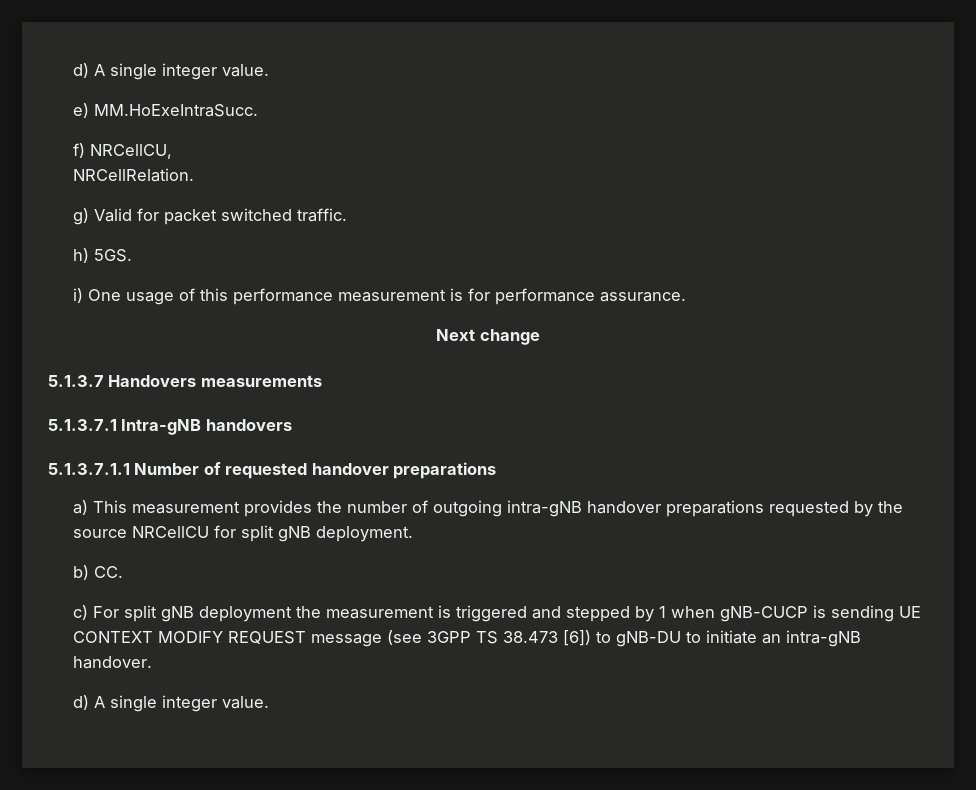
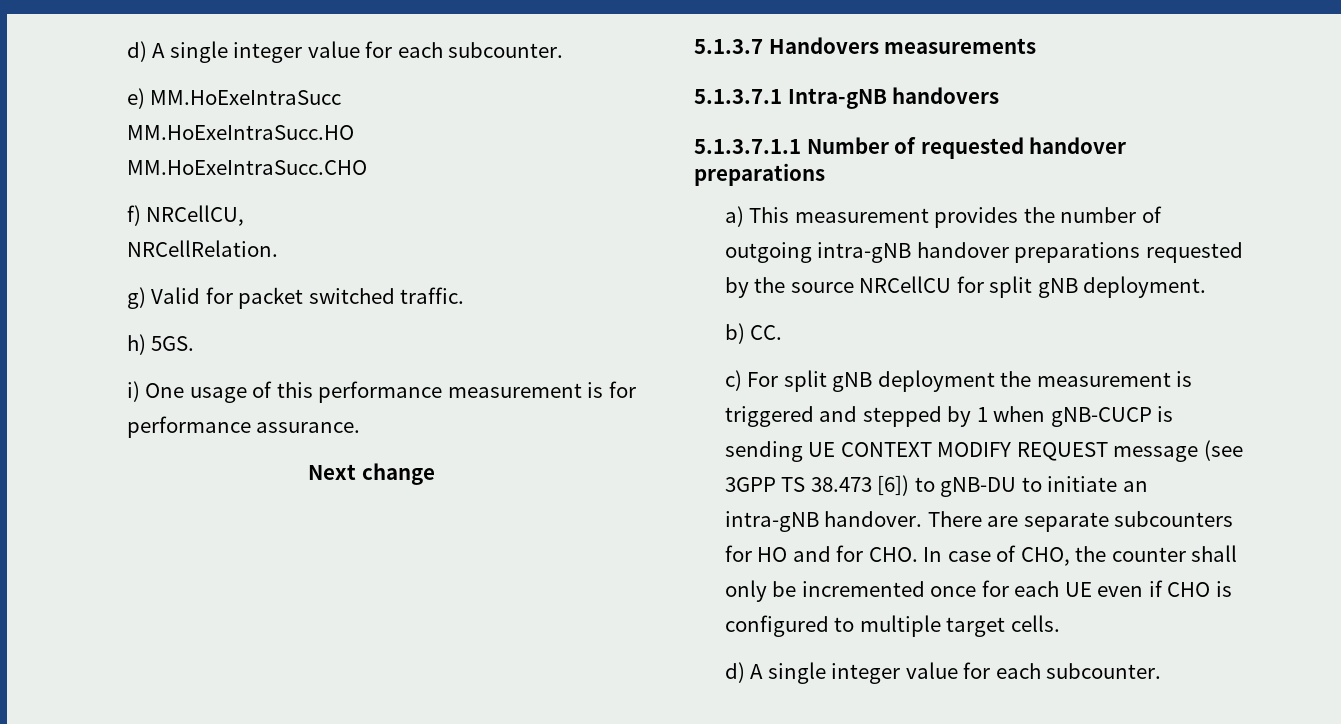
[72,63,269,80] [72,103,258,118] d) A single integer value. // e) MM.HoExeIntraSucc. -> [126,41,564,63] [126,88,342,109] [126,125,354,140] [126,160,367,175] d) A single integer value for each subcounter. // e) MM.HoExeIntraSucc // MM.HoExeIntraSucc.HO // MM.HoExeIntraSucc.CHO
[72,695,269,712] // d) A single integer value. -> [927,511,1234,532] [724,545,1238,566] [724,580,1232,602] [724,615,1060,637] [724,662,1162,684] There are separate subcounters for HO and for CHO. In case of CHO, the counter shall only be incremented once for each UE even if CHO is configured to multiple target cells. // d) A single integer value for each subcounter.

